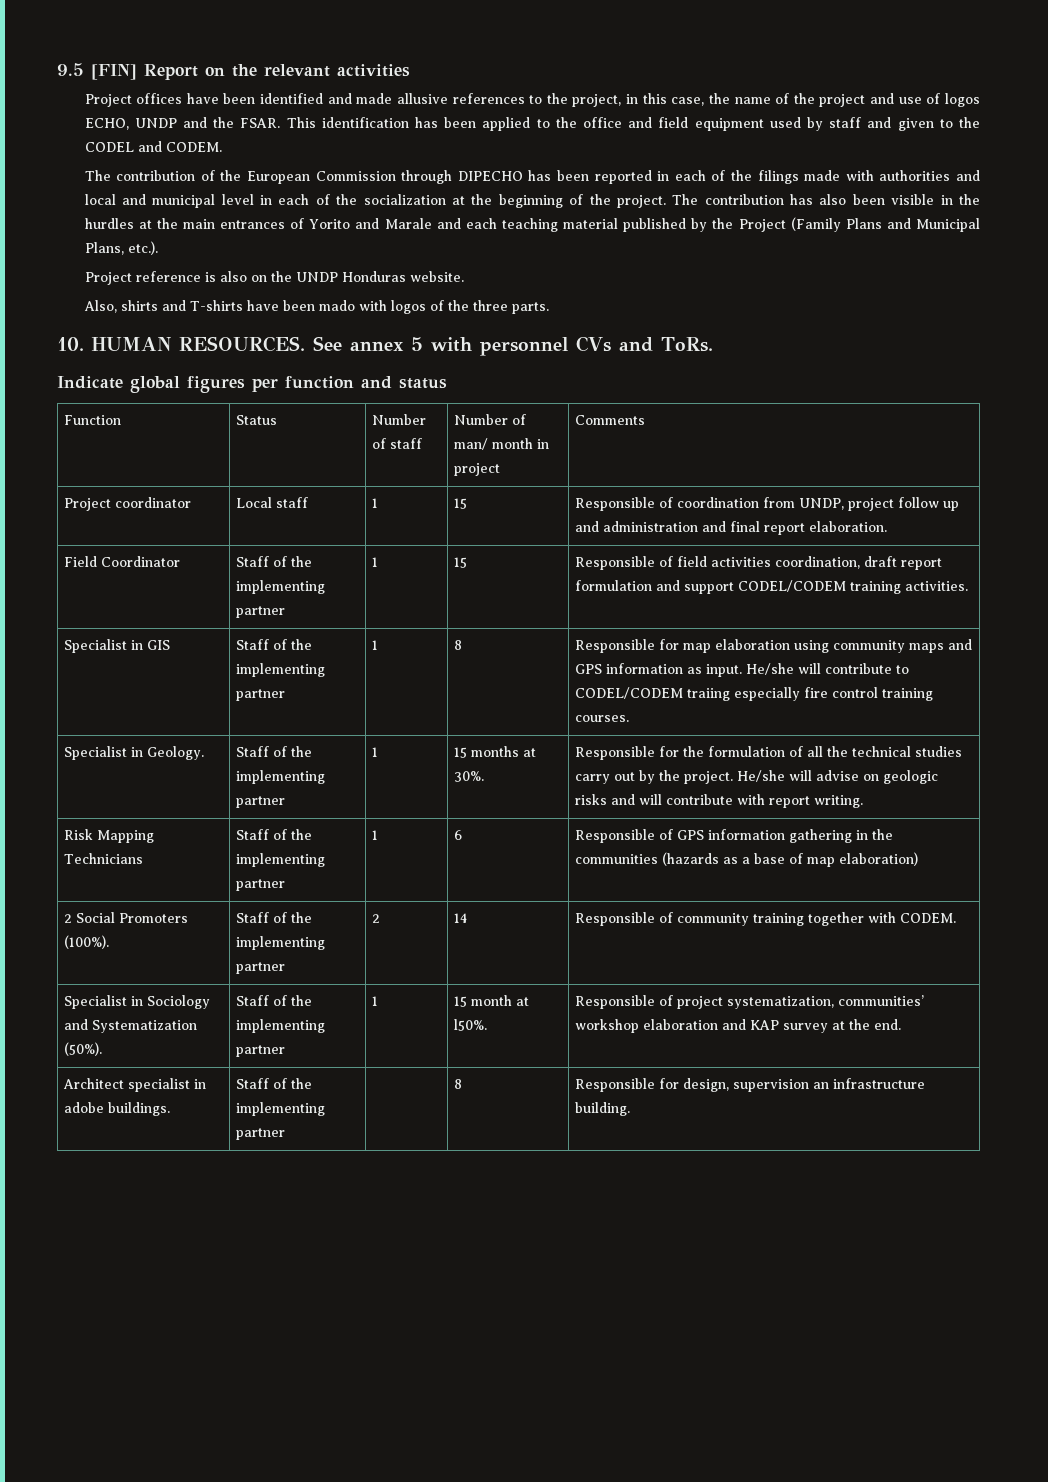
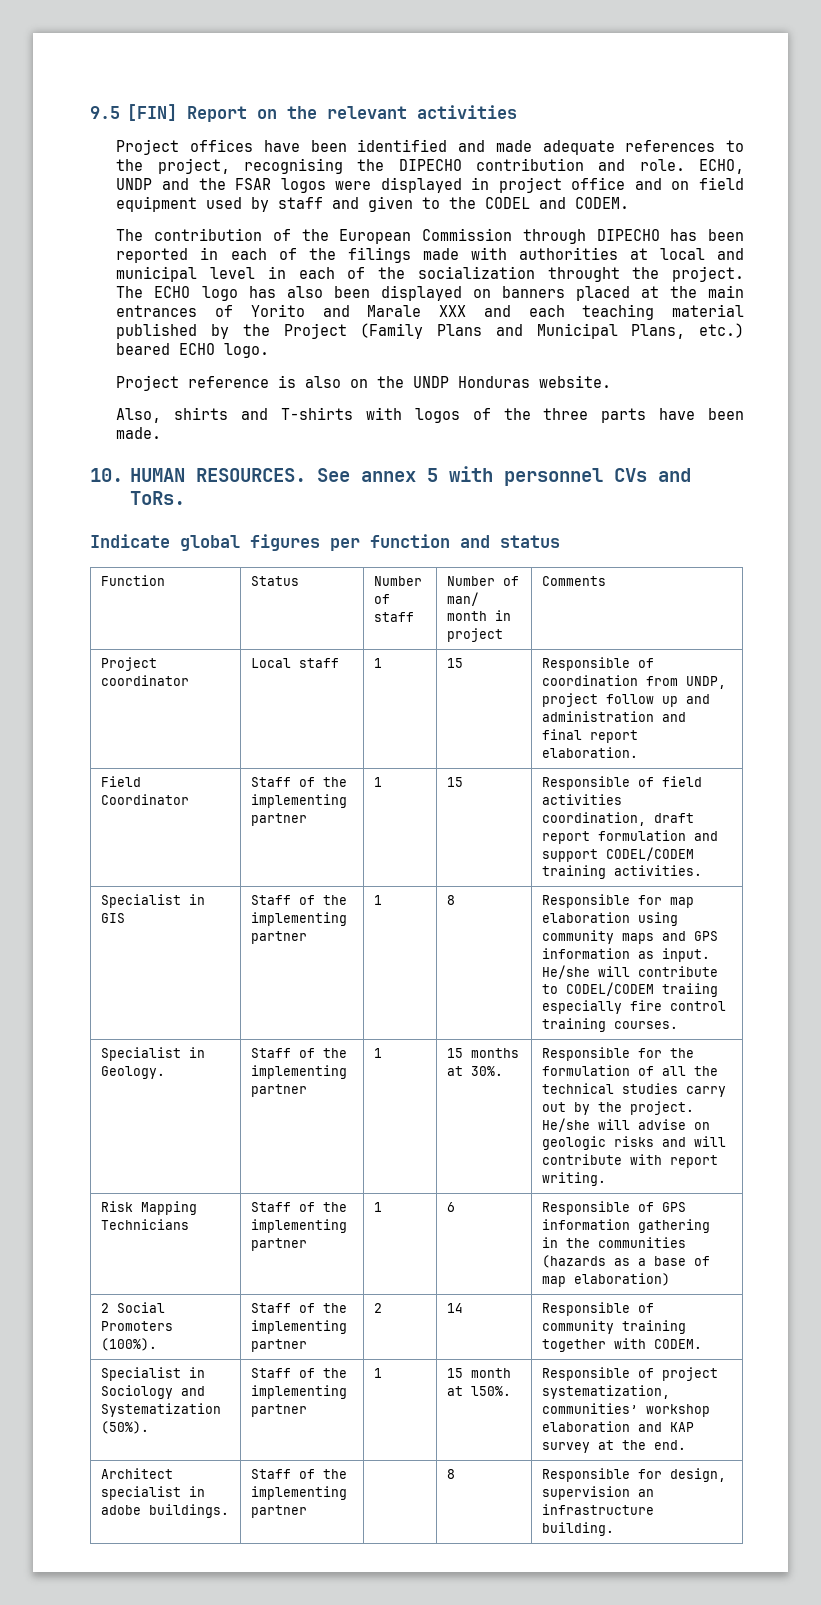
[396,93,448,104] allusive -> [542,140,615,155] adequate
[626,93,981,107] [84,117,577,131] in this case, the name of the project and use of logos ECHO, UNDP and the FSAR. This identification has been applied to the -> [244,158,744,174] [116,177,562,193] recognising the DIPECHO contribution and role. ECHO, UNDP and the FSAR logos were displayed in project
(653, 122) none -> [671,181,690,190] on
[955,170,980,181] and -> [629,248,648,260] at
[452,194,584,208] at the beginning of -> [547,267,620,282] throught
[704,194,784,205] contribution -> [154,286,238,301] ECHO logo
[891,194,981,205] [84,218,134,229] visible in the hurdles -> [380,285,630,301] displayed on banners placed
(432, 223) none -> [439,305,467,317] XXX
[127,241,158,255] etc.). -> [699,323,744,338] [116,343,270,358] etc.) beared ECHO logo.
[246,300,355,311] have been mado -> (354, 413) none
[511,302,549,314] parts. -> [601,408,744,423] [116,427,162,439] parts have been made.

